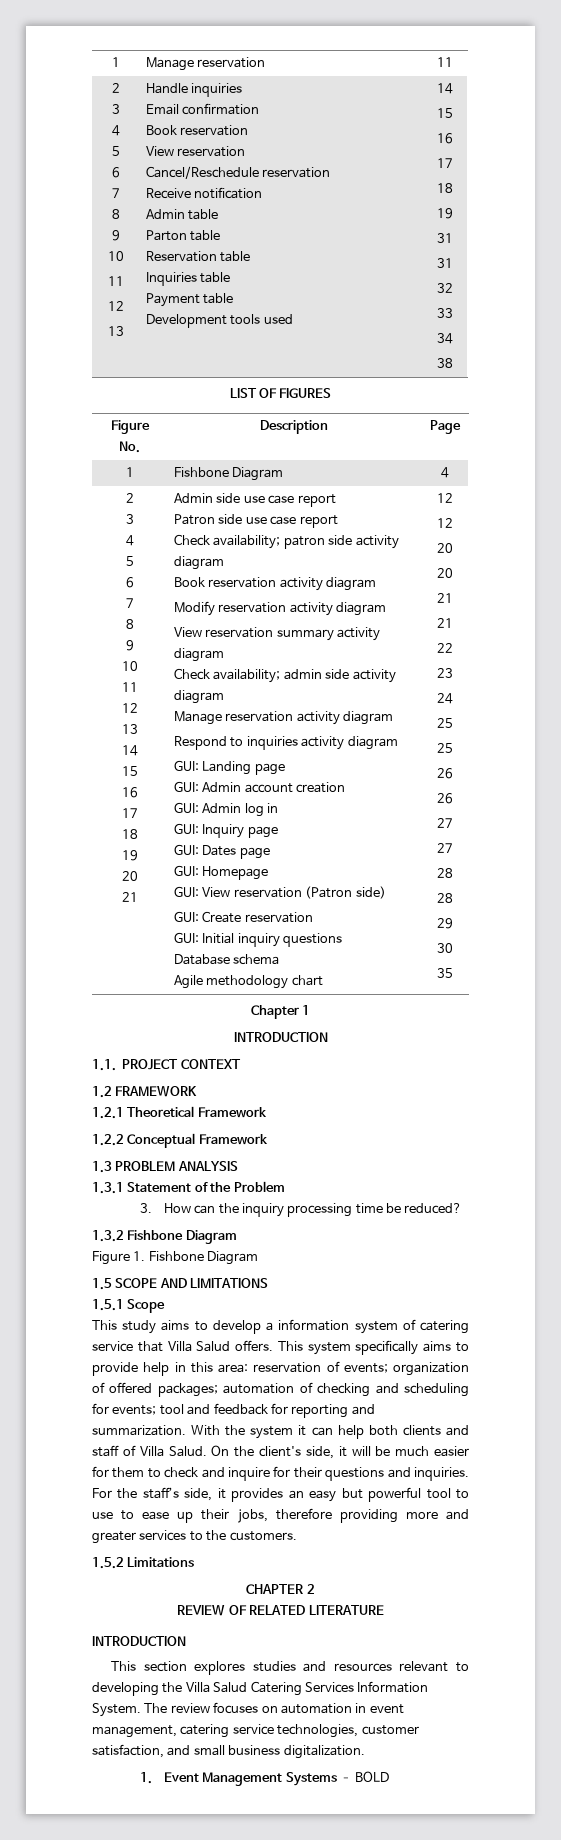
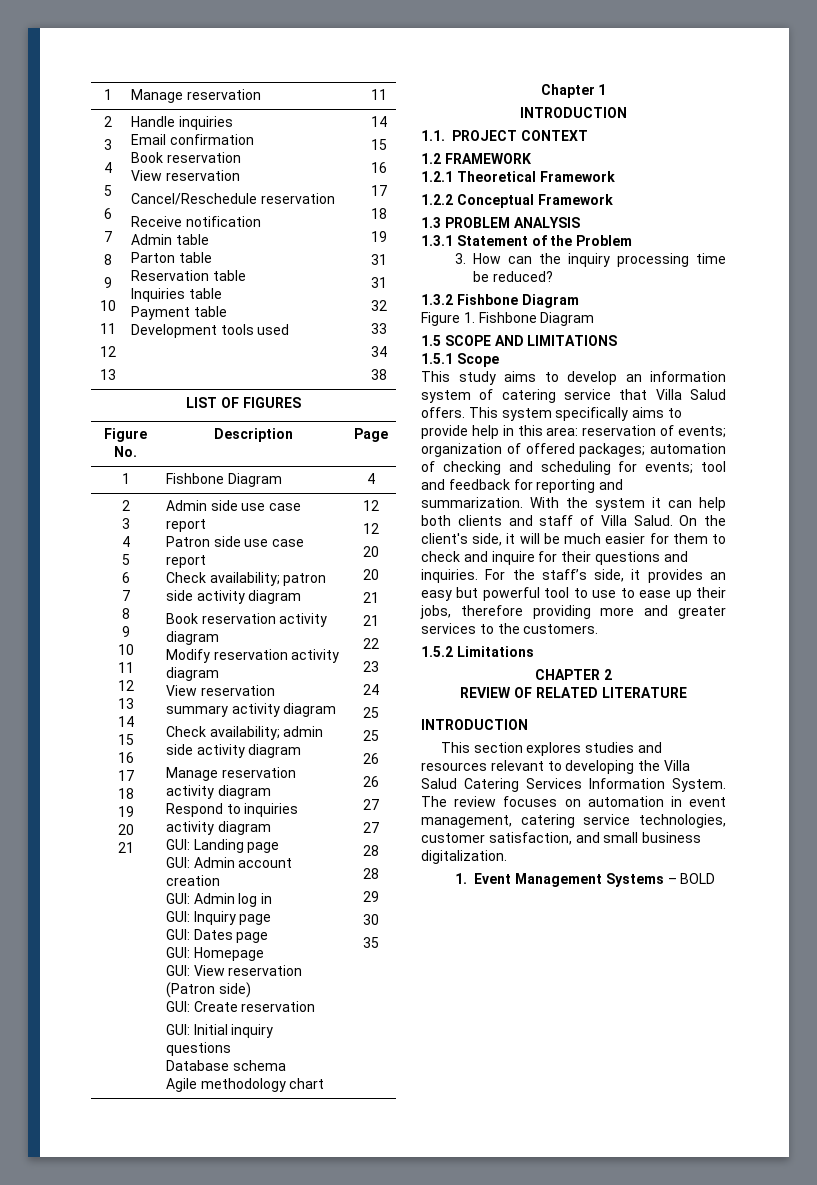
[266,1322,274,1331] a -> [625,374,642,382] an

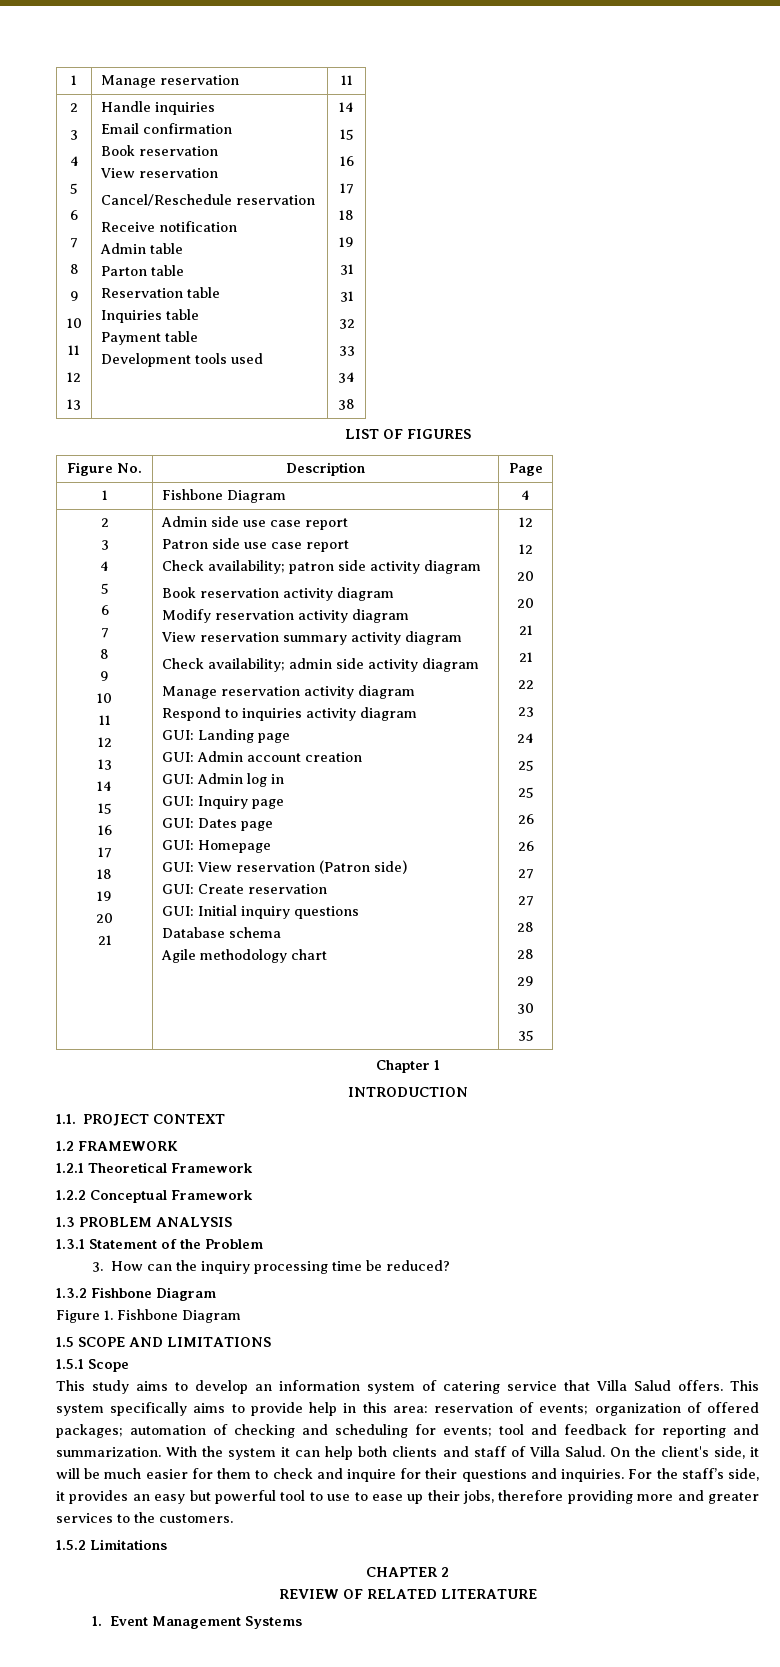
[421,719,528,730] [440,742,662,756] [421,760,690,774] [421,778,726,792] [421,796,726,807] [421,814,726,828] [421,832,702,845] [421,850,507,864] // INTRODUCTION // This section explores studies and resources relevant to developing the Villa Salud Catering Services Information System. The review focuses on automation in event management, catering service technologies, customer satisfaction, and small business digitalization. -> (537, 1594) none
[667,873,716,884] – BOLD -> (303, 1622) none

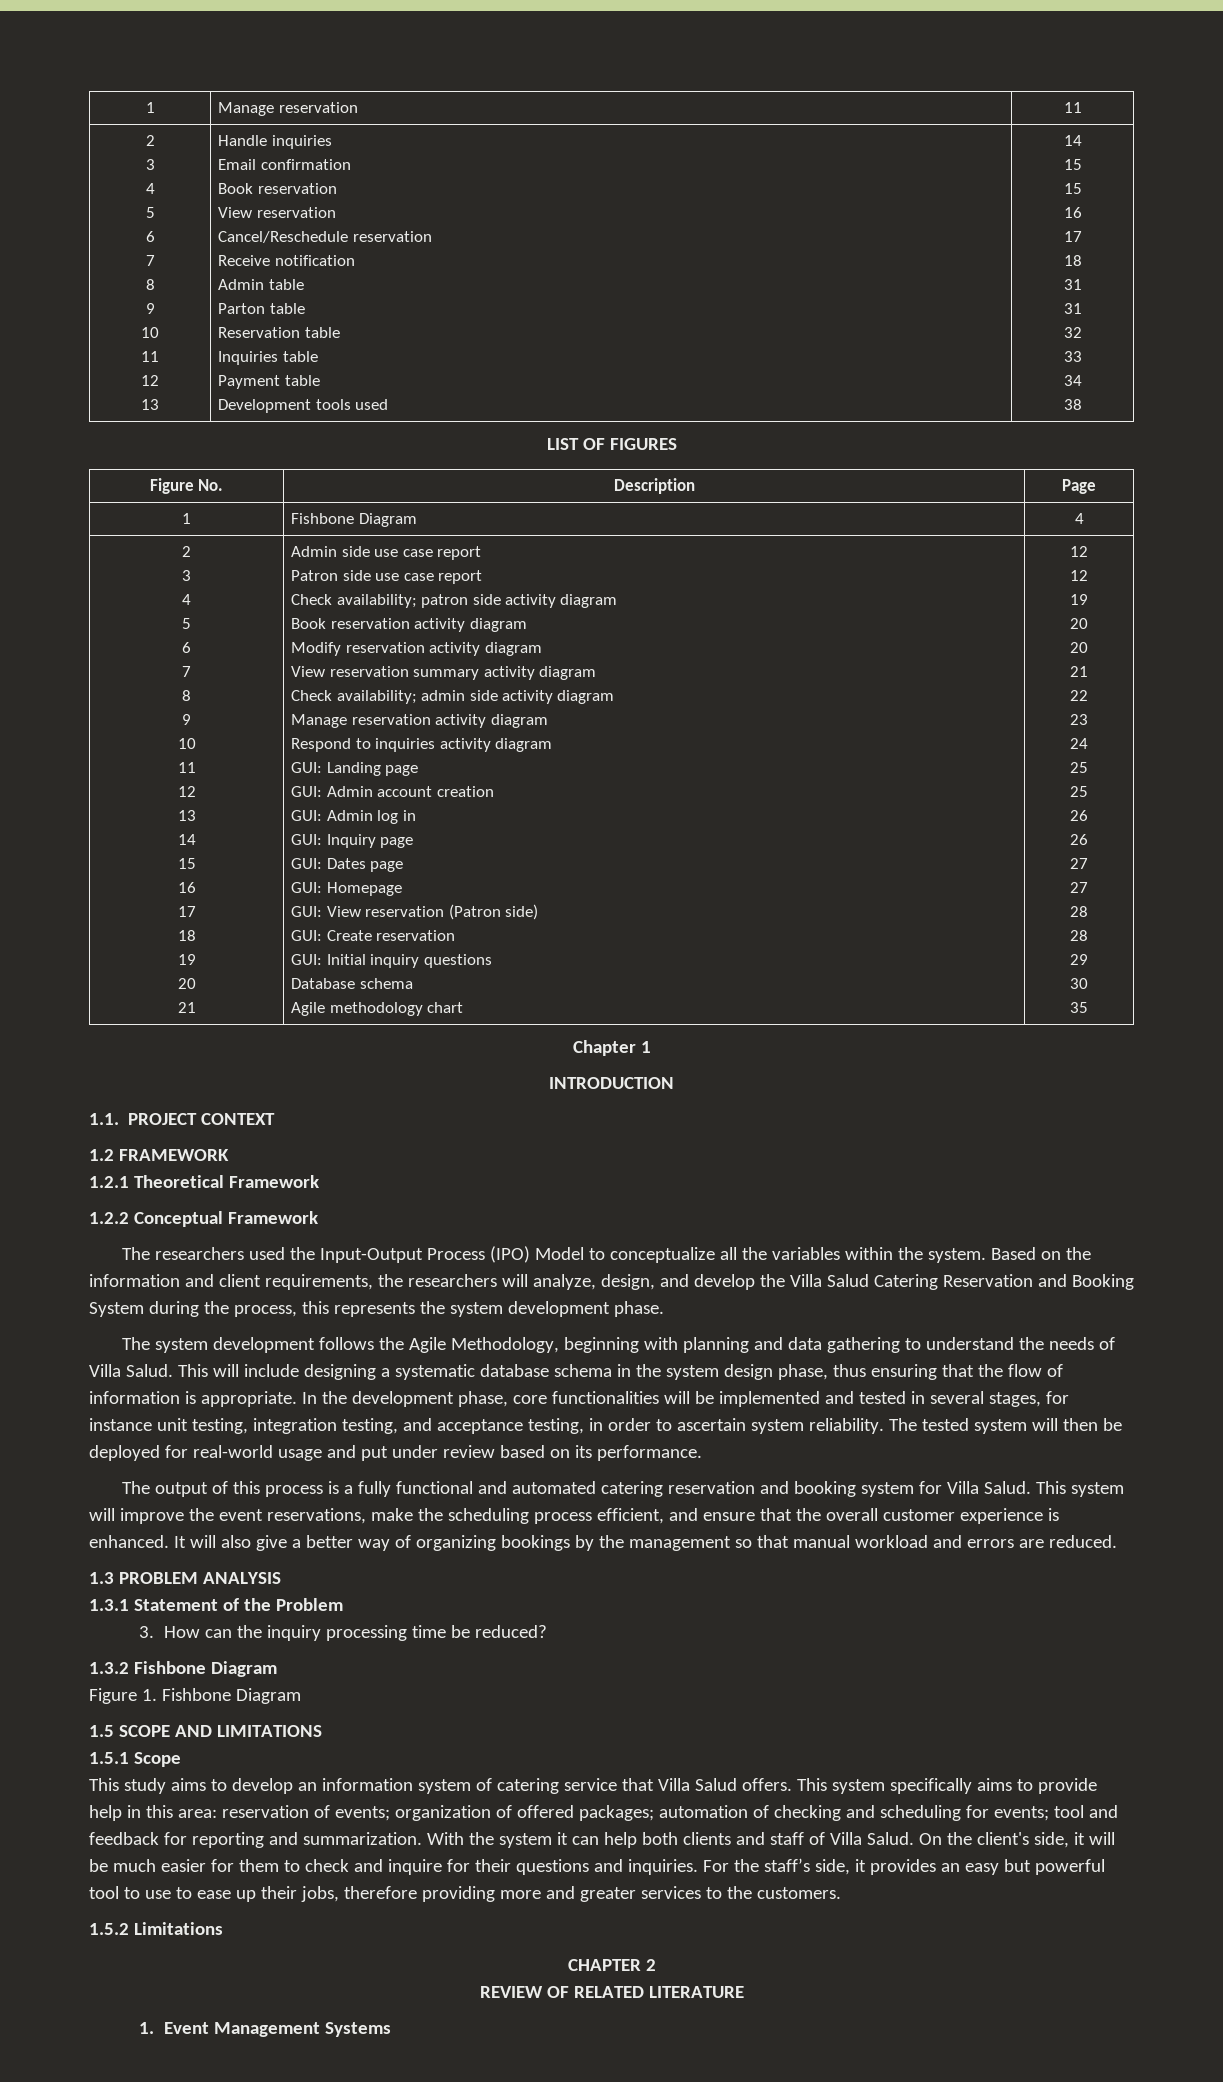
[339,156,354,166] [339,183,354,194] [339,210,354,220] [339,237,354,247] // 16 // 17 // 18 // 19 -> [1063,183,1082,194] [1063,207,1082,218] [1063,231,1082,242] [1063,255,1082,266] // 15 // 16 // 17 // 18
(533, 549) none -> [1070,594,1088,605] // 19
[518,652,533,662] // 21 -> (1088, 671) none
(253, 1195) none -> [121,1246,1091,1263] [89,1274,1134,1290] [89,1301,664,1317] [121,1337,1115,1353] [89,1364,1063,1380] [89,1391,1069,1407] [89,1418,1122,1434] [89,1445,702,1461] [121,1481,1124,1497] [89,1508,1059,1524] [89,1535,1117,1551] // The researchers used the Input-Output Process (IPO) Model to conceptualize all the variables within the system. Based on the information and client requirements, the researchers will analyze, design, and develop the Villa Salud Catering Reservation and Booking System during the process, this represents the system development phase. // The system development follows the Agile Methodology, beginning with planning and data gathering to understand the needs of Villa Salud. This will include designing a systematic database schema in the system design phase, thus ensuring that the flow of information is appropriate. In the development phase, core functionalities will be implemented and tested in several stages, for instance unit testing, integration testing, and acceptance testing, in order to ascertain system reliability. The tested system will then be deployed for real-world usage and put under review based on its performance. // The output of this process is a fully functional and automated catering reservation and booking system for Villa Salud. This system will improve the event reservations, make the scheduling process efficient, and ensure that the overall customer experience is enhanced. It will also give a better way of organizing bookings by the management so that manual workload and errors are reduced.

